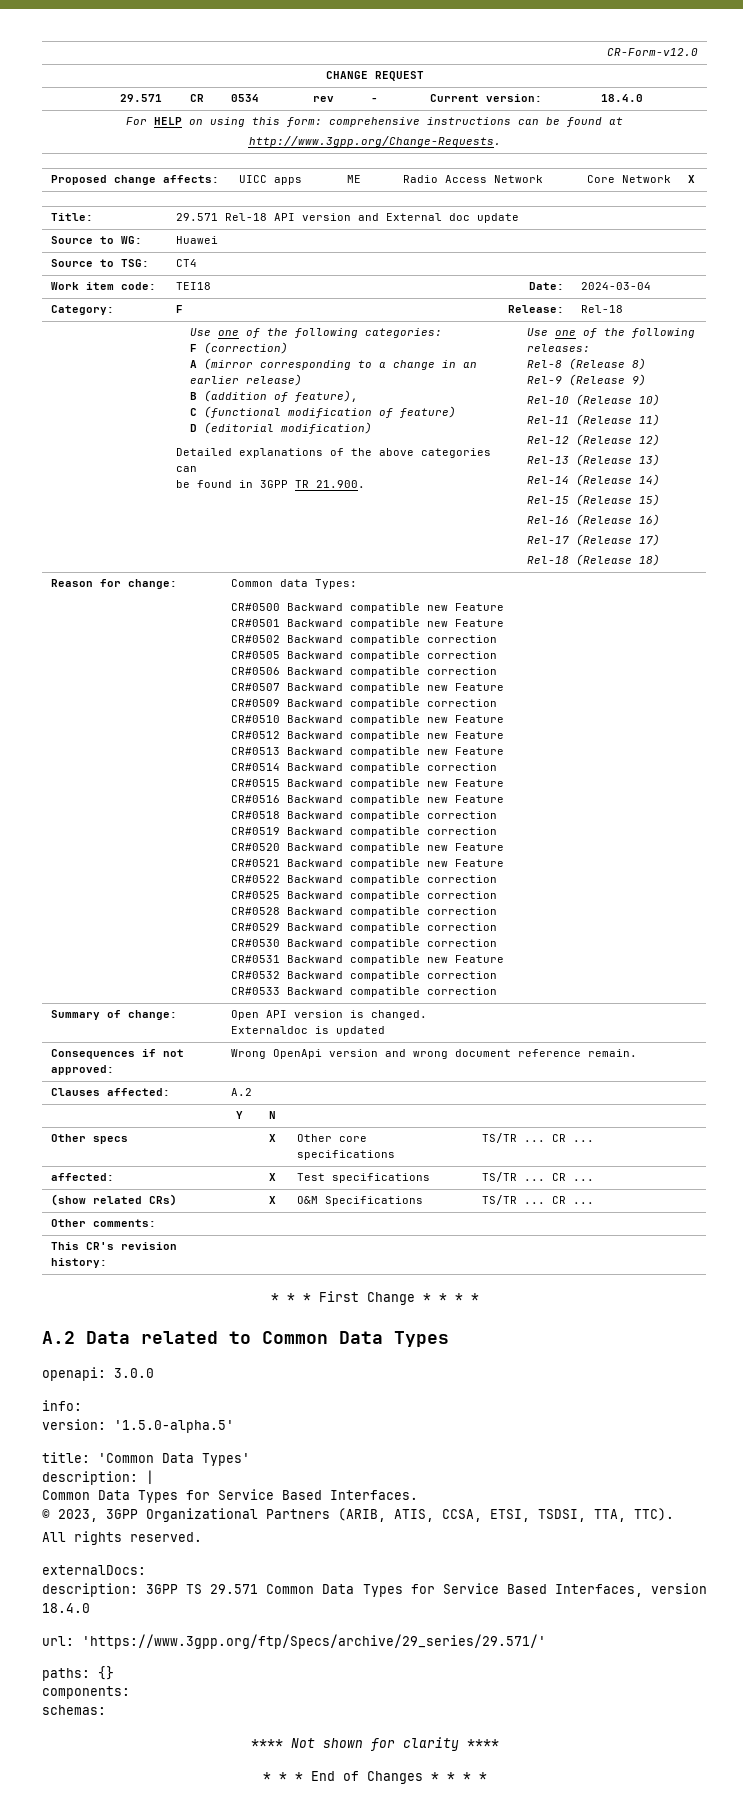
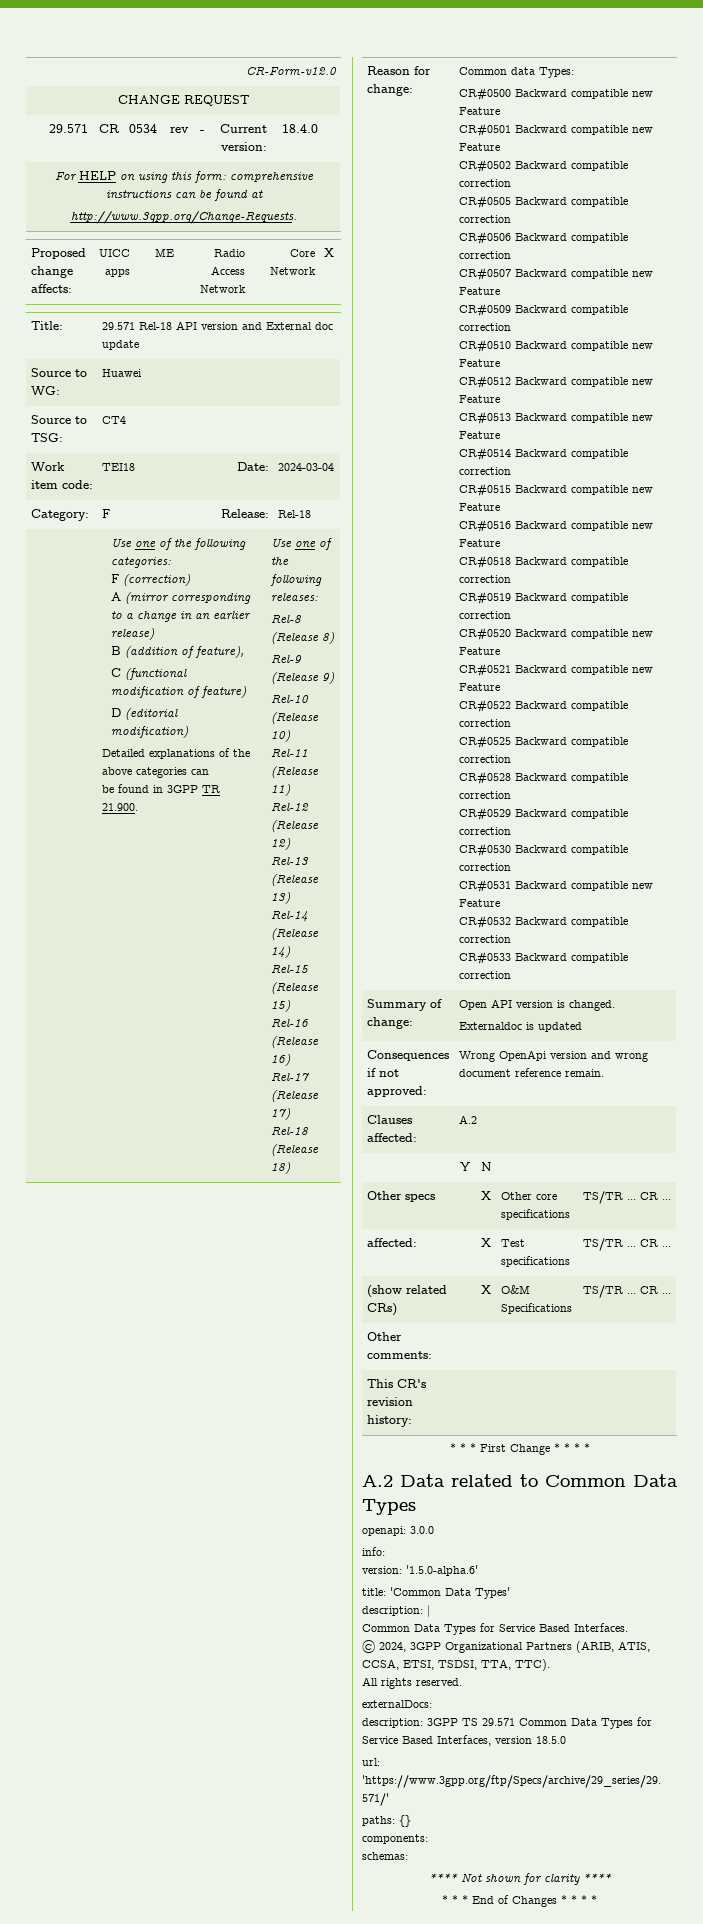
[114,1420,234,1433] '1.5.0-alpha.5' -> [406,1565,478,1576] '1.5.0-alpha.6'
[58,1509,98,1522] 2023, -> [379,1642,406,1652] 2024,
[42,1603,90,1613] 18.4.0 -> [536,1736,566,1744] 18.5.0

